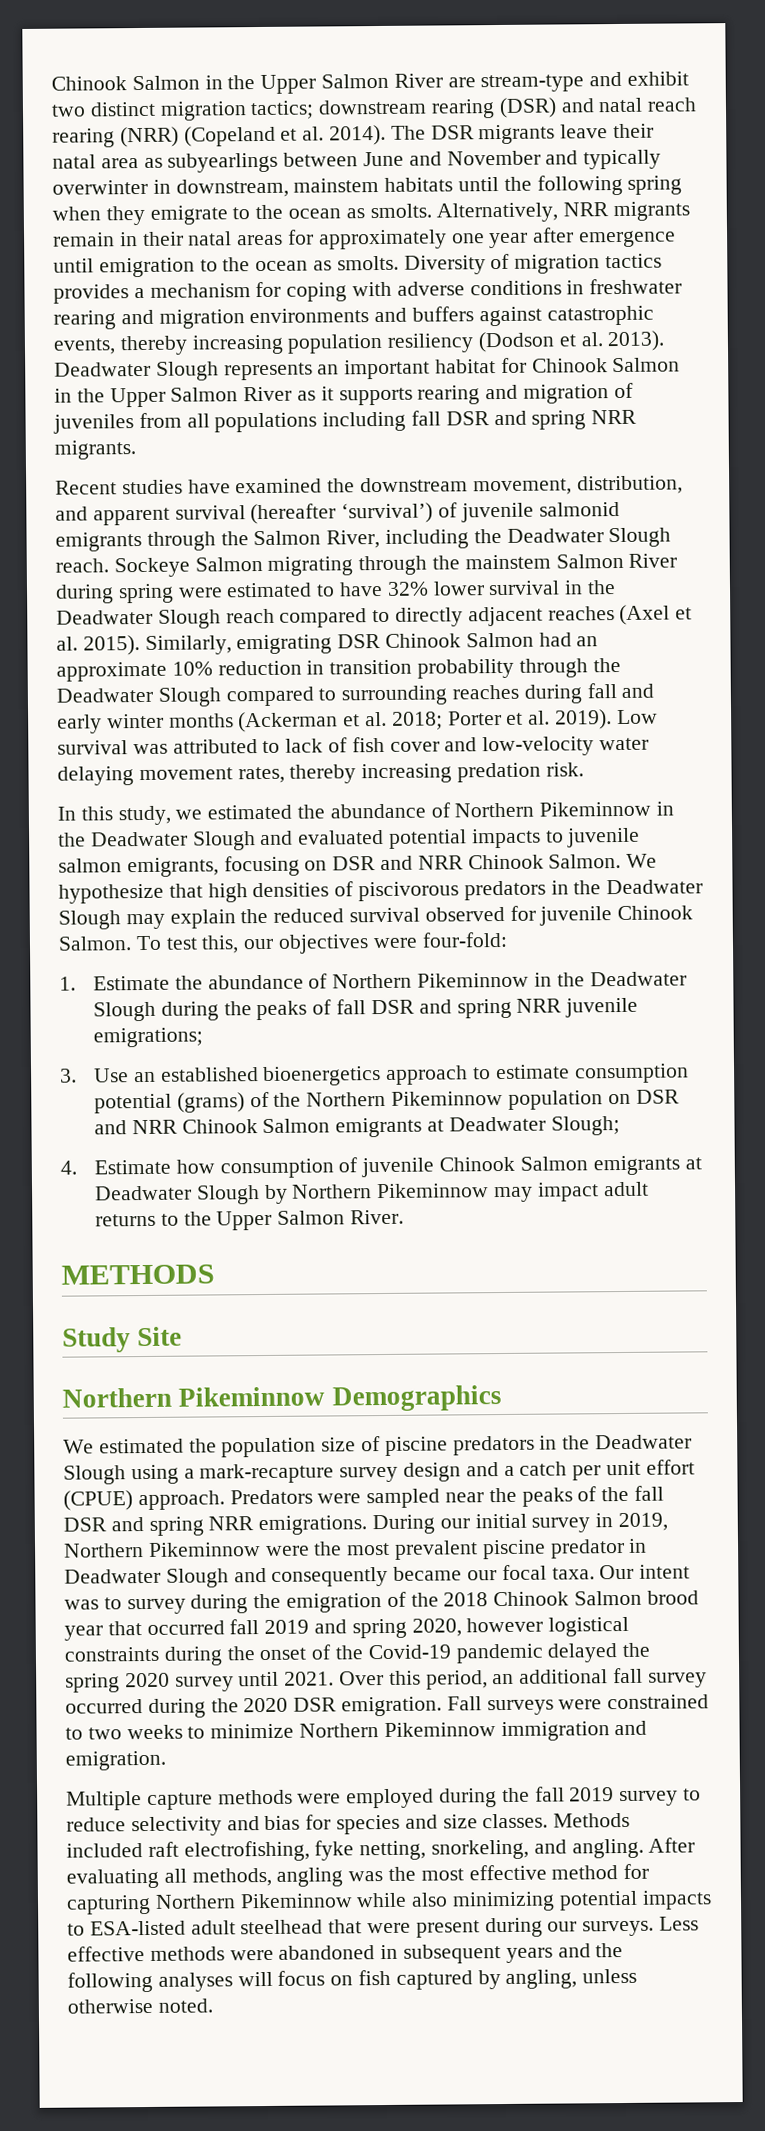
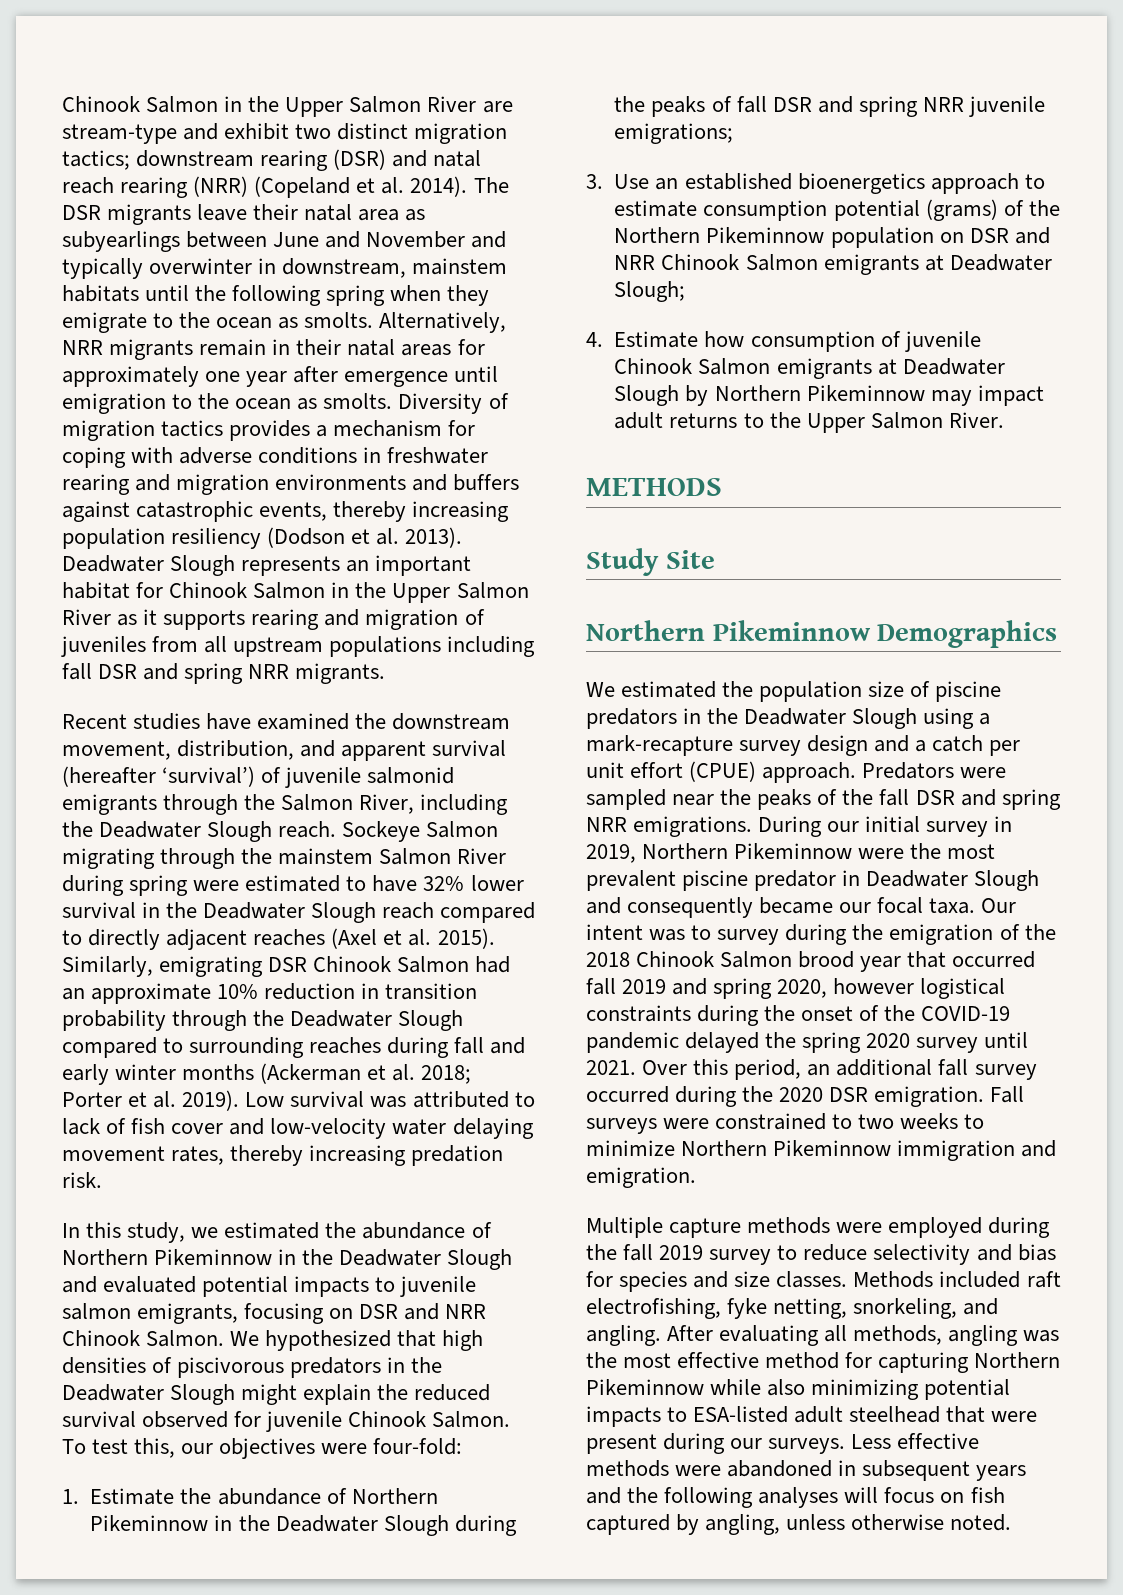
(210, 420) none -> [233,637,324,657] upstream
[58,883,164,904] hypothesize -> [265,1330,392,1351] hypothesized
[125,913,165,930] may -> [241,1384,298,1405] might
[367,1644,451,1660] Covid-19 -> [921,1006,1011,1021] COVID-19

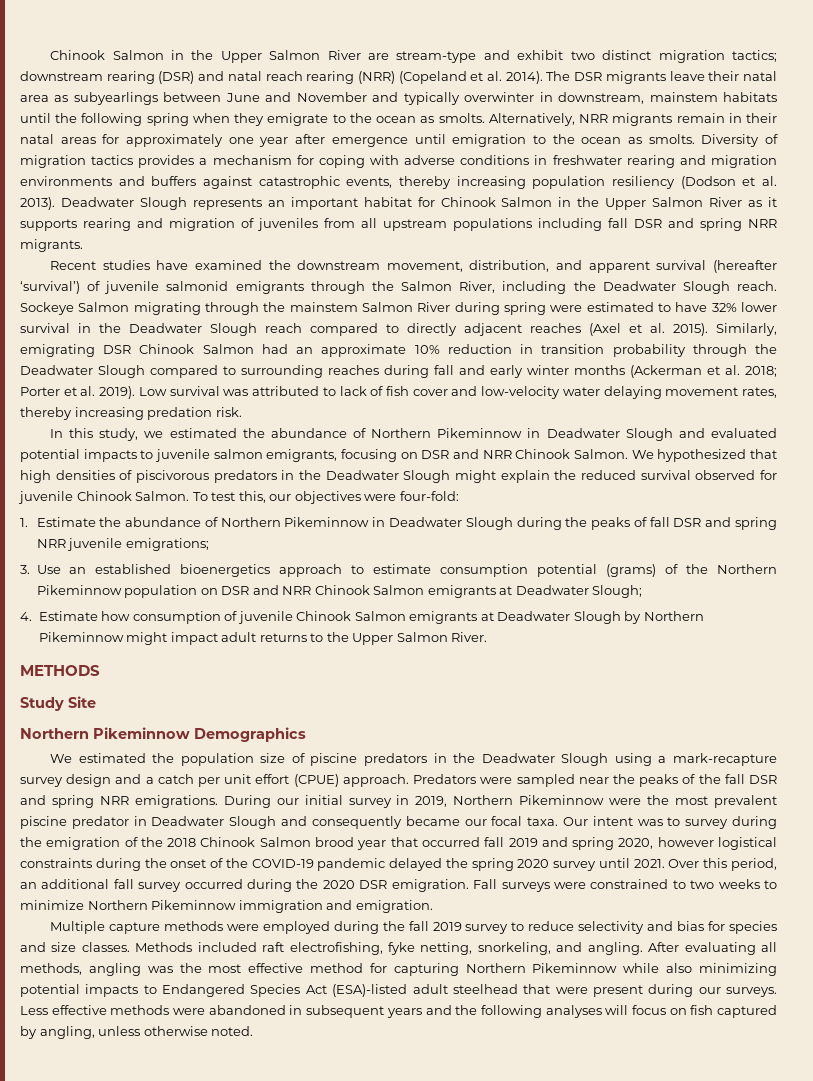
[302,1249,334,1265] the -> (541, 433) none
[238,1515,270,1531] the -> (386, 522) none
[930,390,972,406] may -> [126,632,168,645] might
[693,1406,789,1423] ESA-listed -> [162,984,408,997] Endangered Species Act (ESA)-listed

